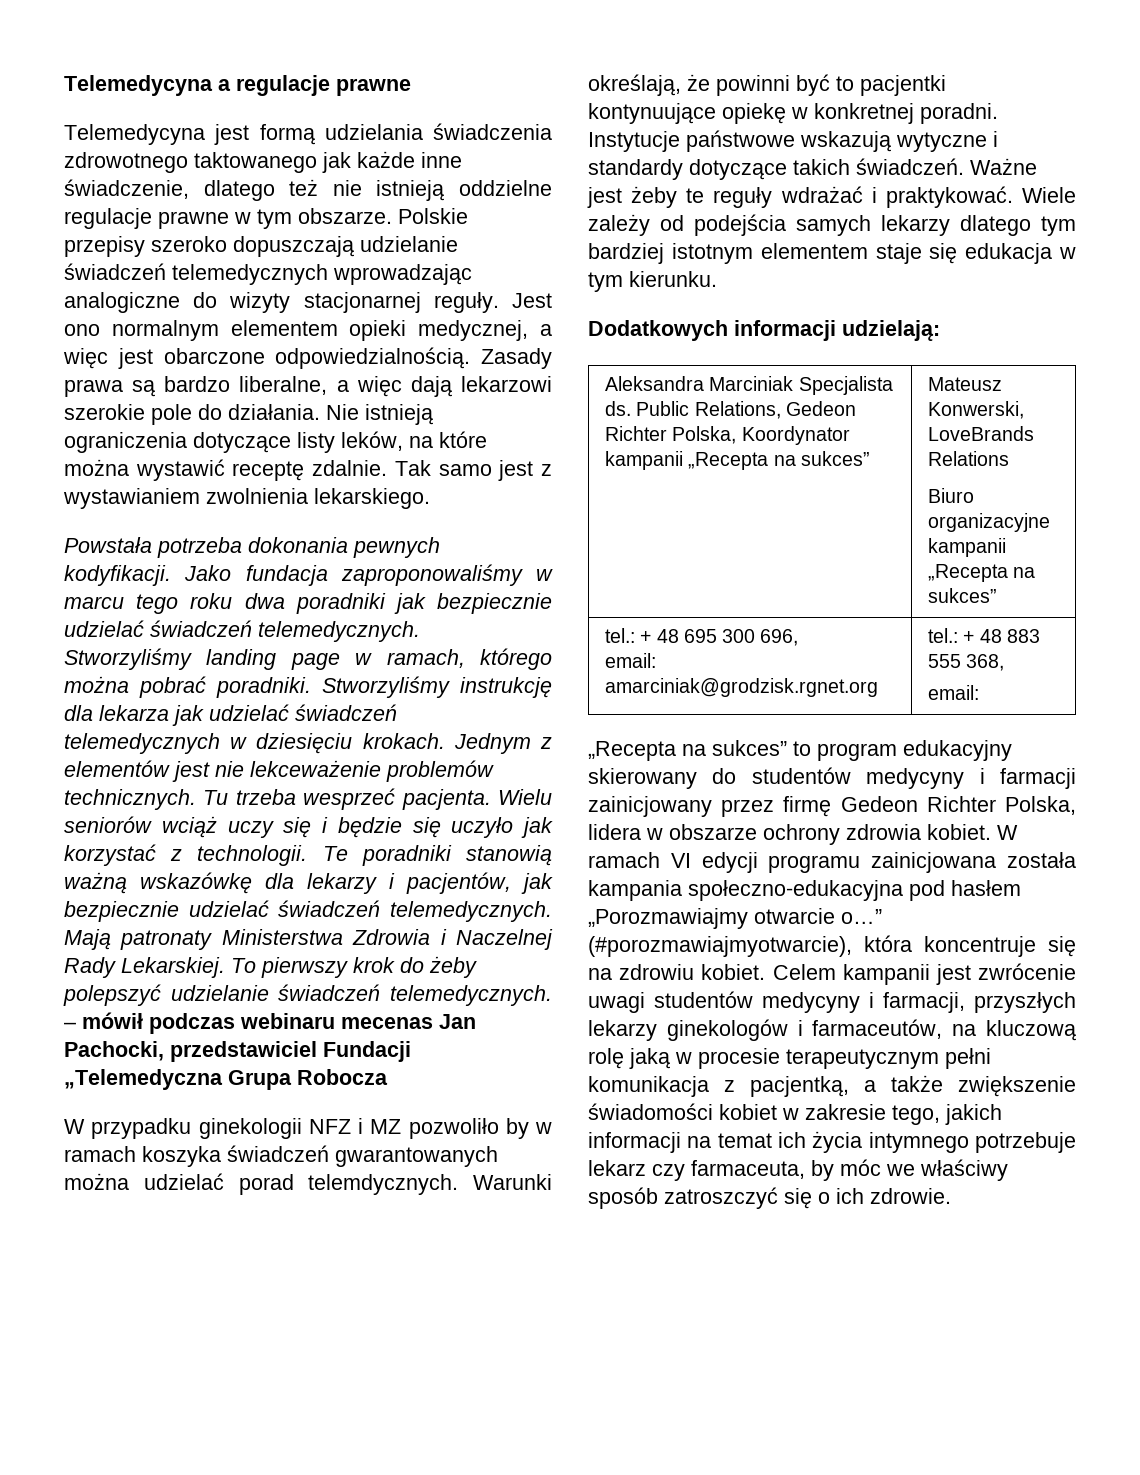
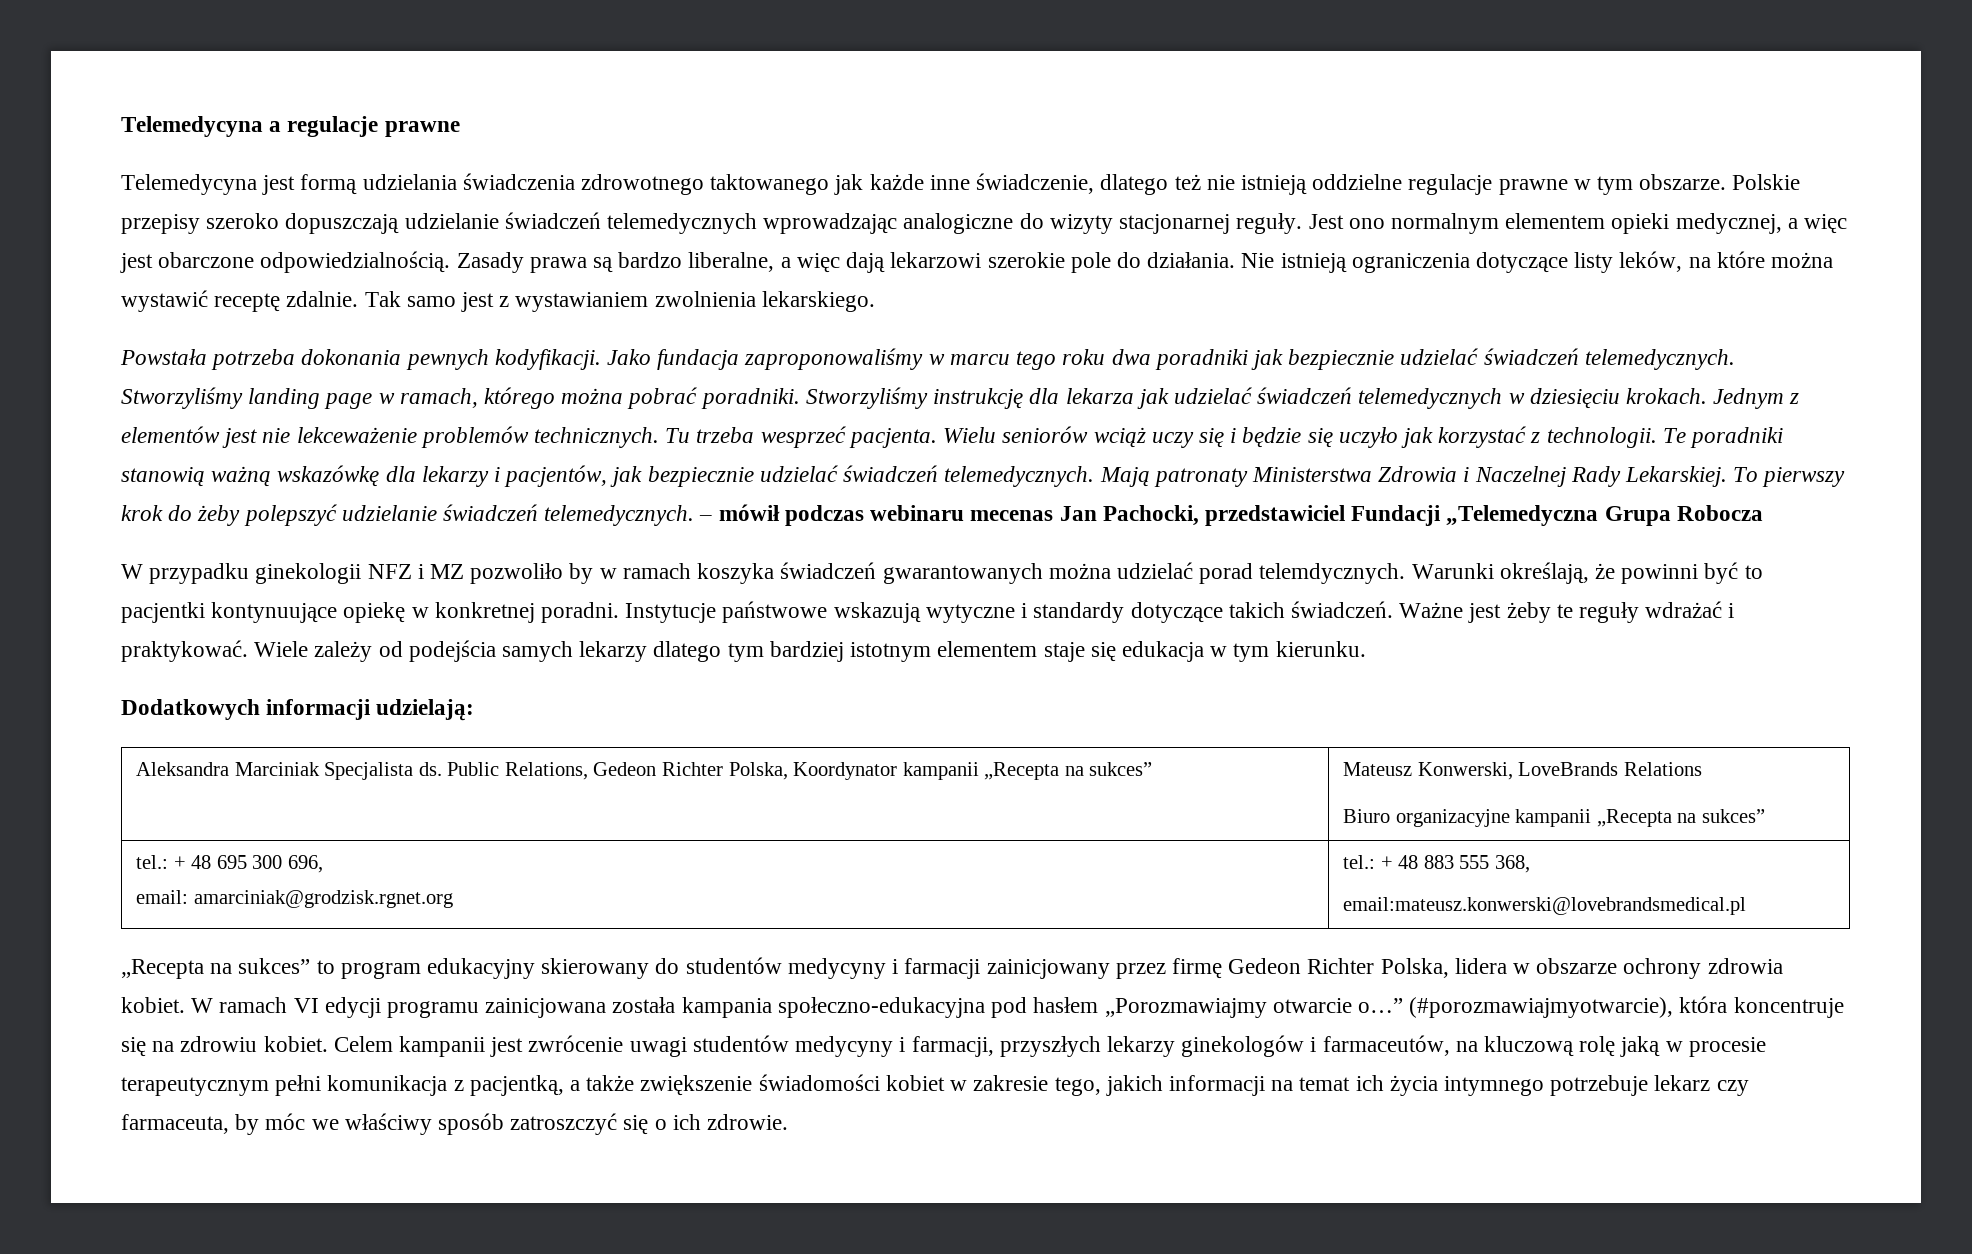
[928,685,980,700] email: -> [1343,897,1747,915] email:mateusz.konwerski@lovebrandsmedical.pl

